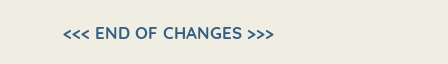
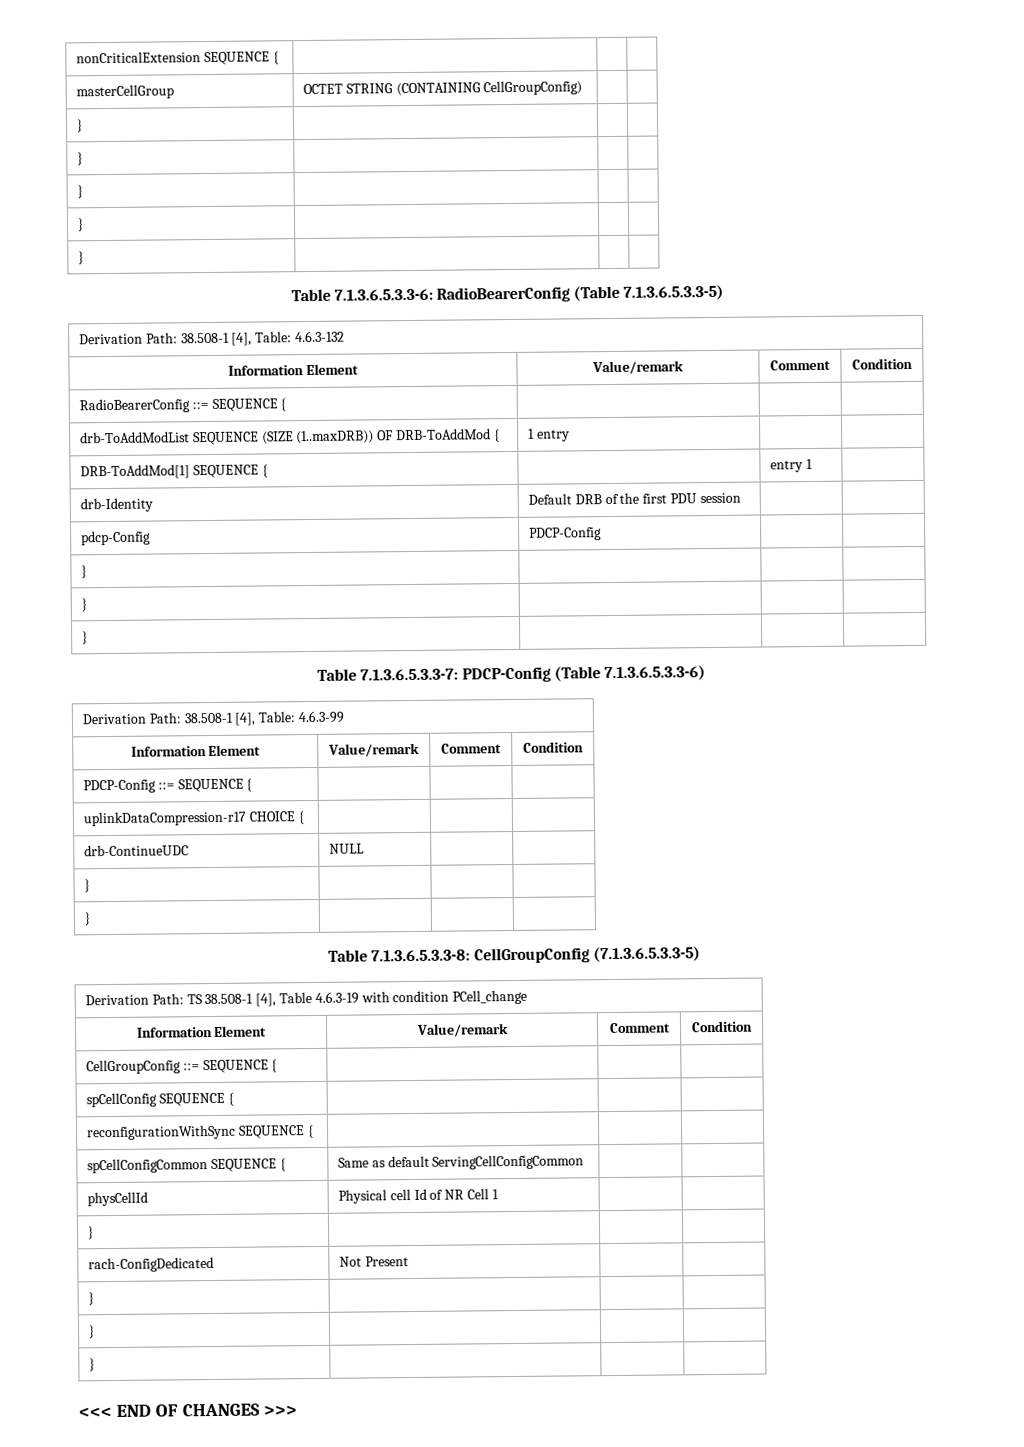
(63, 34) none -> [76,51,279,66] [76,84,175,100] [303,80,583,97] [76,119,84,133] [77,152,84,166] [77,185,84,199] [77,218,85,232] [78,251,85,265] [290,284,725,303] [79,330,346,346] [228,363,359,376] [592,360,684,375] [770,359,831,371] [852,357,913,370] [79,398,287,414] [80,428,500,446] [528,428,570,442] [80,464,268,480] [770,458,813,473] [80,497,154,513] [528,492,741,505] [81,530,152,546] [529,527,603,541] [81,565,88,579] [81,598,88,612] [82,631,89,645] [317,665,706,683] [82,710,345,726] [130,744,262,757] [328,742,420,757] [441,743,502,754] [523,741,584,753] [83,778,253,794] [83,810,304,827] [84,844,190,857] [329,843,365,854] [84,879,91,893] [84,912,91,926] [328,946,701,964] [85,989,528,1007] [136,1025,268,1038] [415,1023,509,1037] [608,1022,671,1034] [691,1020,753,1033] [86,1059,278,1075] [86,1092,234,1108] [86,1124,314,1141] [87,1158,286,1174] [338,1154,585,1170] [87,1191,149,1207] [338,1188,499,1204] [87,1226,95,1240] [88,1256,215,1273] [339,1256,409,1267] [88,1292,95,1306] [88,1325,96,1339] [89,1358,96,1372] nonCriticalExtension SEQUENCE { | | | // masterCellGroup | OCTET STRING (CONTAINING CellGroupConfig) | | // } | | | // } | | | // } | | | // } | | | // } | | | // Table 7.1.3.6.5.3.3-6: RadioBearerConfig (Table 7.1.3.6.5.3.3-5) // Derivation Path: 38.508-1 [4], Table: 4.6.3-132 // Information Element | Value/remark | Comment | Condition // RadioBearerConfig ::= SEQUENCE { | | | // drb-ToAddModList SEQUENCE (SIZE (1..maxDRB)) OF DRB-ToAddMod { | 1 entry | | // DRB-ToAddMod[1] SEQUENCE { | | entry 1 | // drb-Identity | Default DRB of the first PDU session | | // pdcp-Config | PDCP-Config | | // } | | | // } | | | // } | | | // Table 7.1.3.6.5.3.3-7: PDCP-Config (Table 7.1.3.6.5.3.3-6) // Derivation Path: 38.508-1 [4], Table: 4.6.3-99 // Information Element | Value/remark | Comment | Condition // PDCP-Config ::= SEQUENCE { | | | // uplinkDataCompression-r17 CHOICE { | | | // drb-ContinueUDC | NULL | | // } | | | // } | | | // Table 7.1.3.6.5.3.3-8: CellGroupConfig (7.1.3.6.5.3.3-5) // Derivation Path: TS 38.508-1 [4], Table 4.6.3-19 with condition PCell_change // Information Element | Value/remark | Comment | Condition // CellGroupConfig ::= SEQUENCE { | | | // spCellConfig SEQUENCE { | | | // reconfigurationWithSync SEQUENCE { | | | // spCellConfigCommon SEQUENCE { | Same as default ServingCellConfigCommon | | // physCellId | Physical cell Id of NR Cell 1 | | // } | | | // rach-ConfigDedicated | Not Present | | // } | | | // } | | | // } | | | //

